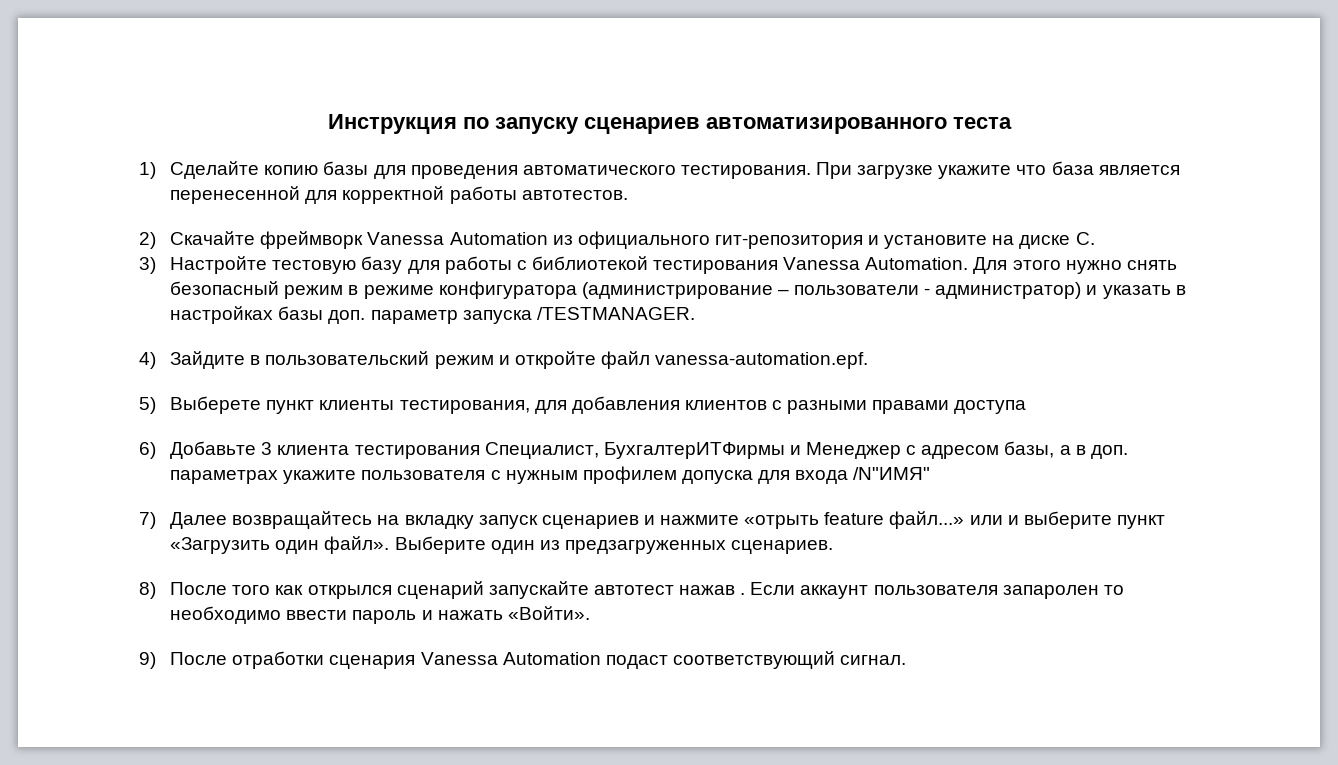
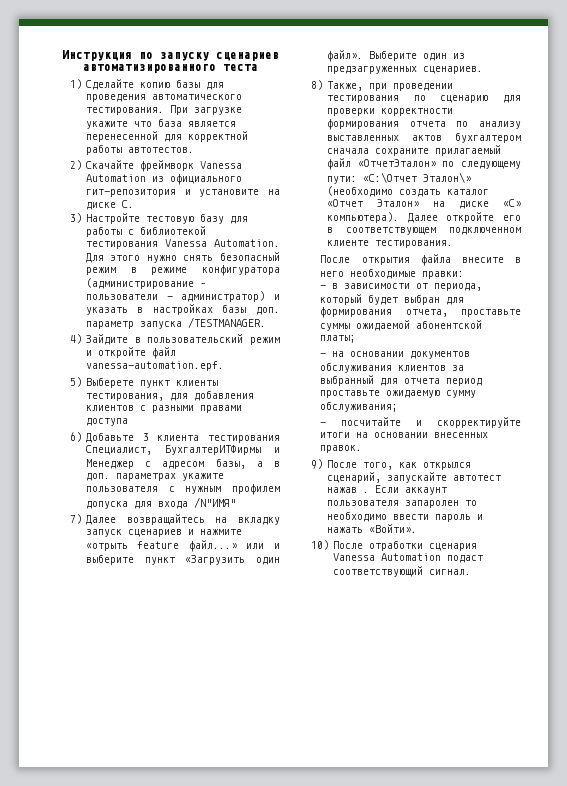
[170,582,271,595] После того -> [326,81,453,91] [326,95,521,103] [326,108,453,116] [326,119,521,130] [326,132,521,143] [326,145,501,156] [326,158,521,170] [326,172,471,184] [326,186,489,197] [326,199,521,209] [326,212,521,223] [326,227,521,235] [326,240,453,248] [320,254,521,266] [320,268,465,279] [320,283,483,291] [320,294,465,305] [320,307,521,318] [320,320,483,331] [320,335,357,343] [320,351,471,359] [320,362,465,373] [320,375,483,386] [320,390,477,398] [320,401,399,412] [320,417,521,428] [320,432,489,438] [320,445,363,453] [310,459,393,470] Также, при проведении тестирования по сценарию для проверки корректности формирования отчета по анализу выставленных актов бухгалтером сначала сохраните прилагаемый файл «ОтчетЭталон» по следующему пути: «C:\Отчет Эталон\» (необходимо создать каталог «Отчет Эталон» на диске «С» компьютера). Далее откройте его в соответствующем подключенном клиенте тестирования. // После открытия файла внесите в него необходимые правки: // - в зависимости от периода, который будет выбран для формирования отчета, проставьте суммы ожидаемой абонентской платы; // - на основании документов обслуживания клиентов за выбранный для отчета период проставьте ожидаемую сумму обслуживания; // - посчитайте и скорректируйте итоги на основании внесенных правок. // 9) После того,
[396,581,484,599] сценарий -> [326,472,381,483] сценарий,
[138,652,156,669] 9) -> [310,540,329,550] 10)

